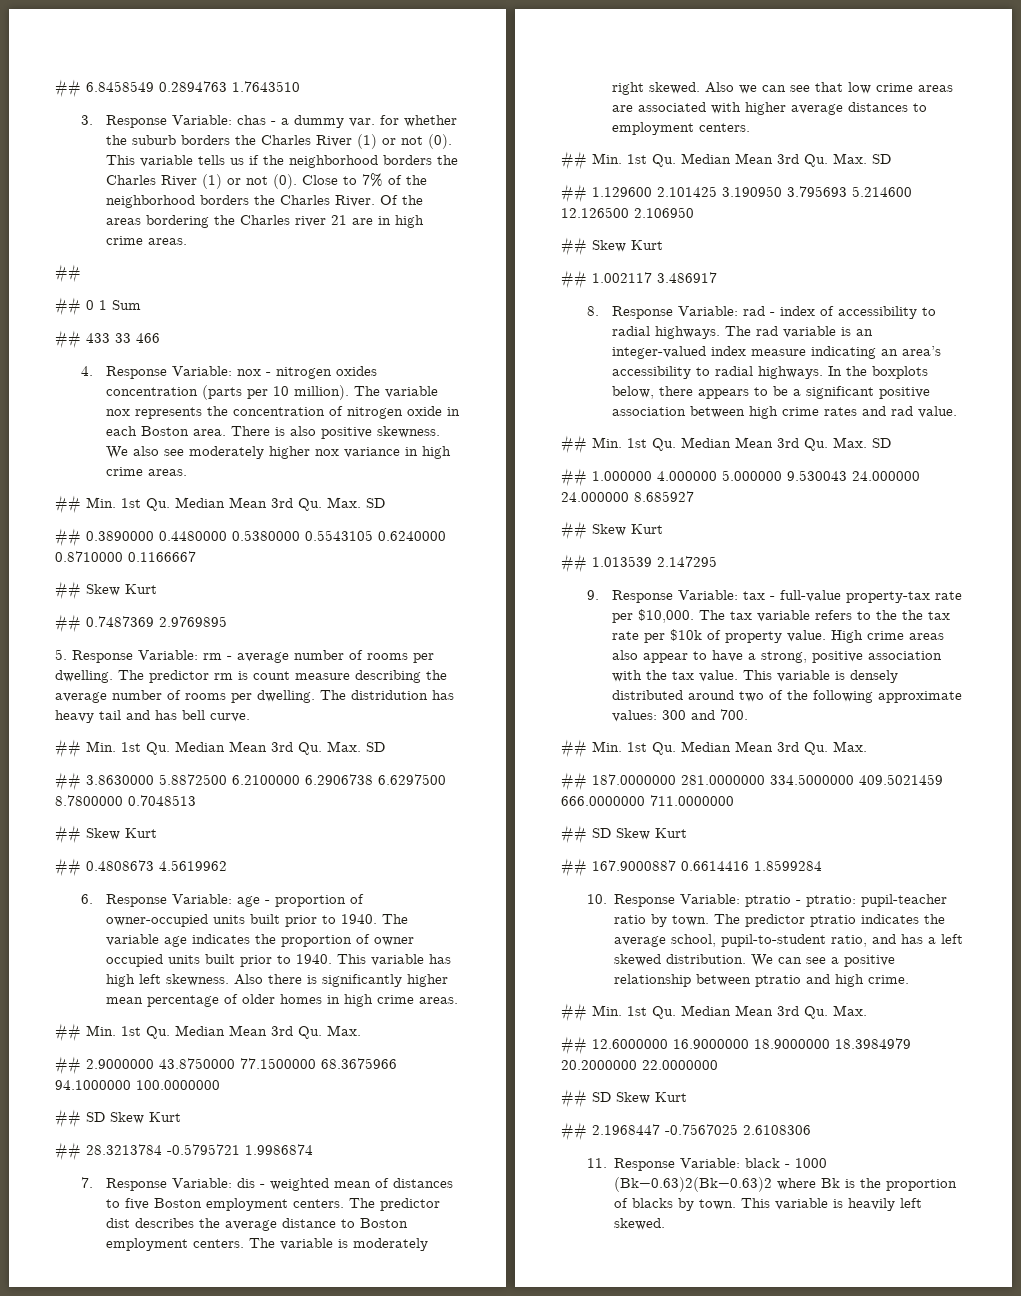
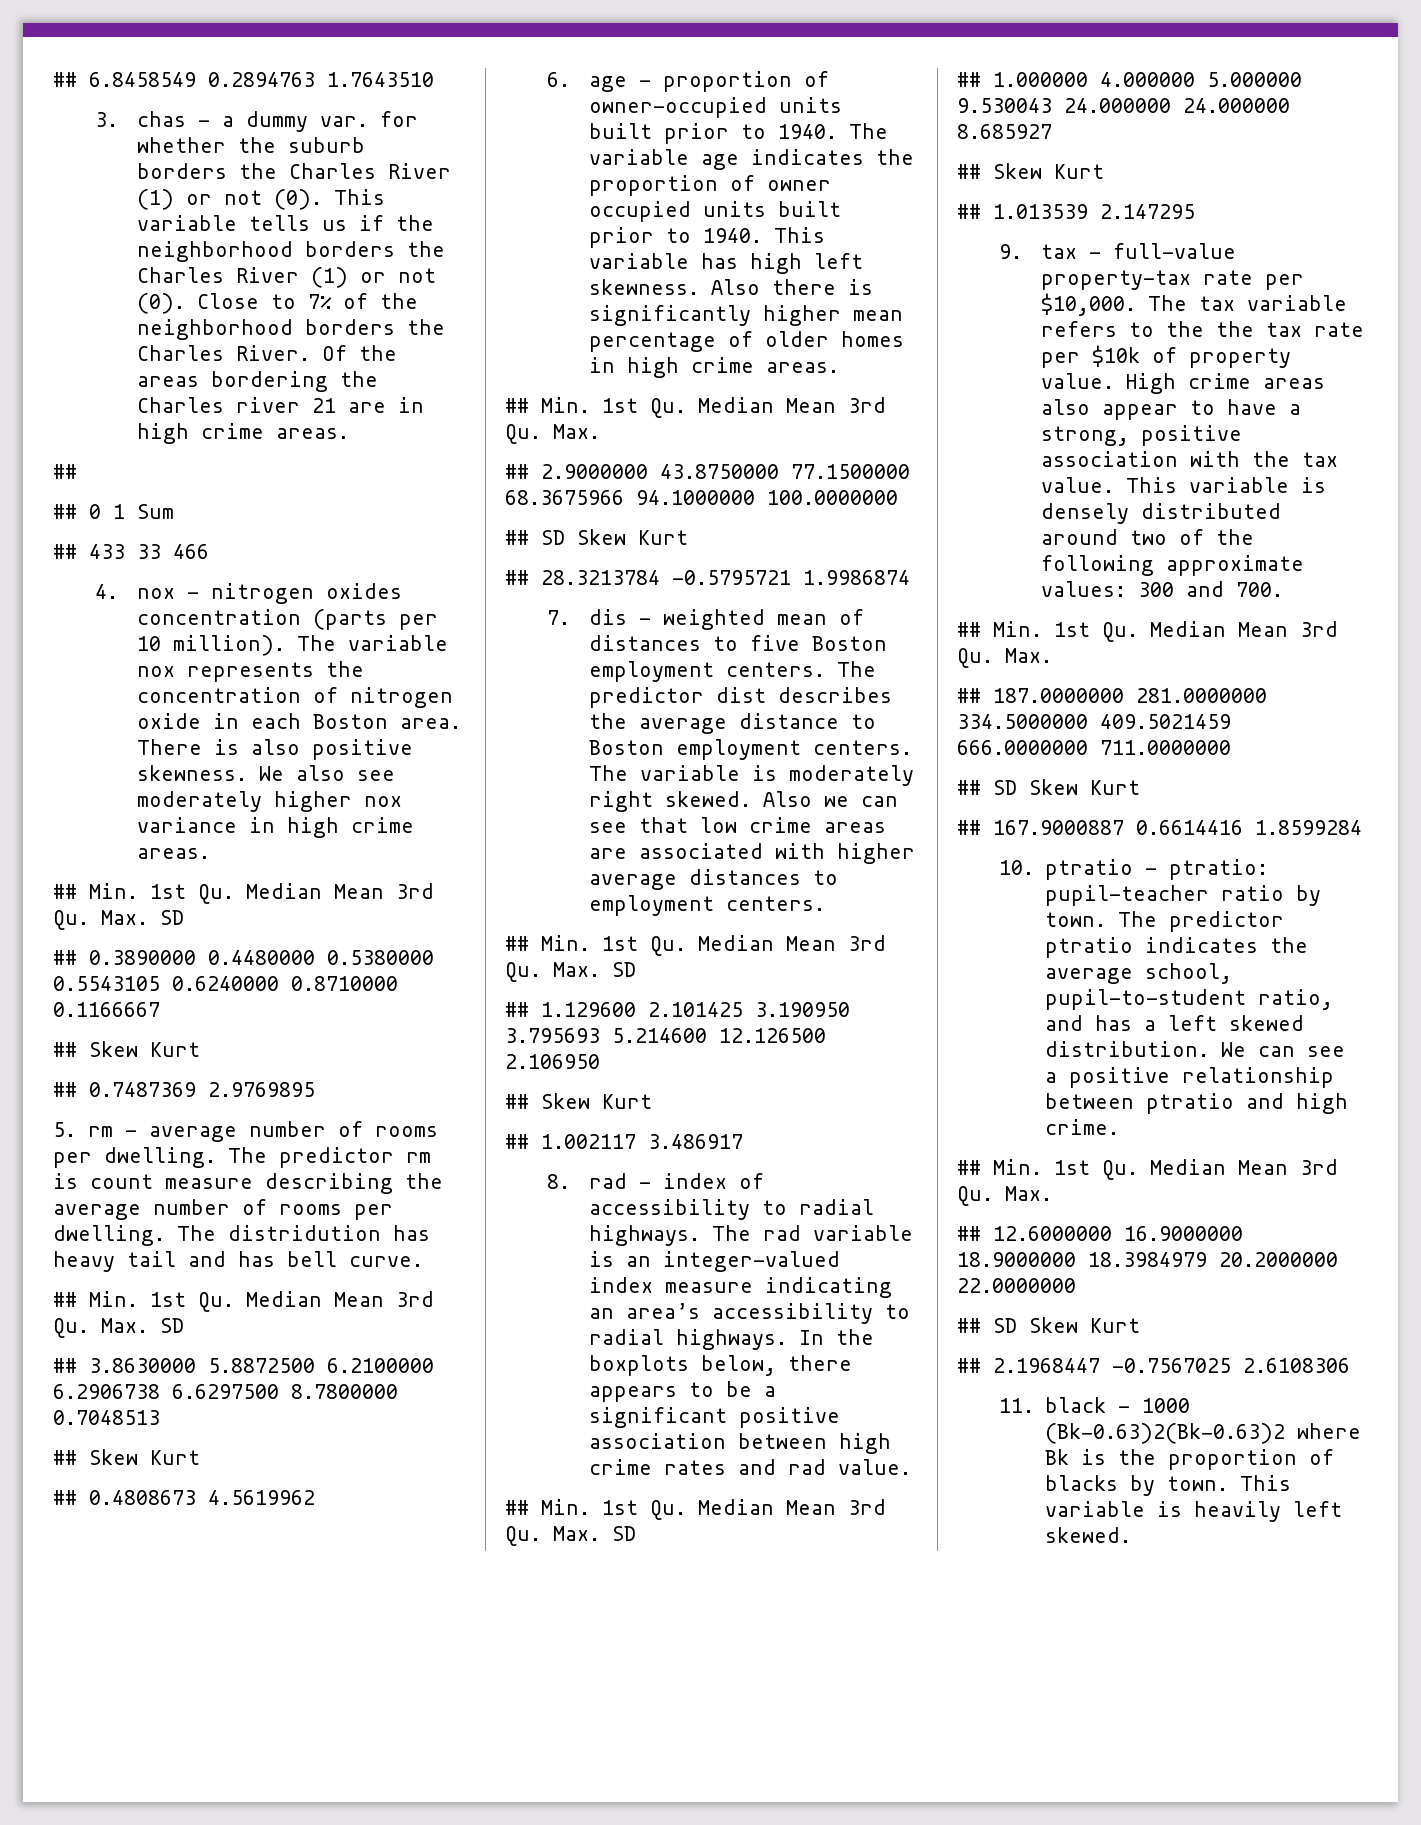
[106,115,233,128] Response Variable: -> (119, 119) none
[106,366,233,379] Response Variable: -> (119, 591) none
[72,650,198,663] Response Variable: -> (76, 1129) none
[106,894,233,907] Response Variable: -> (571, 79) none
[106,1178,233,1191] Response Variable: -> (571, 617) none
[612,306,739,319] Response Variable: -> (571, 1181) none
[612,590,739,603] Response Variable: -> (1023, 251) none
[613,894,740,907] Response Variable: -> (1035, 867) none
[613,1158,740,1171] Response Variable: -> (1035, 1405) none

